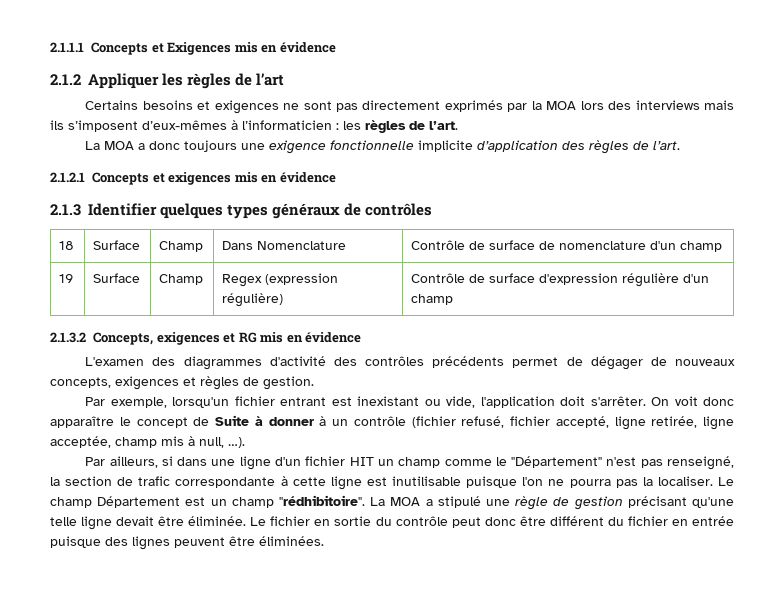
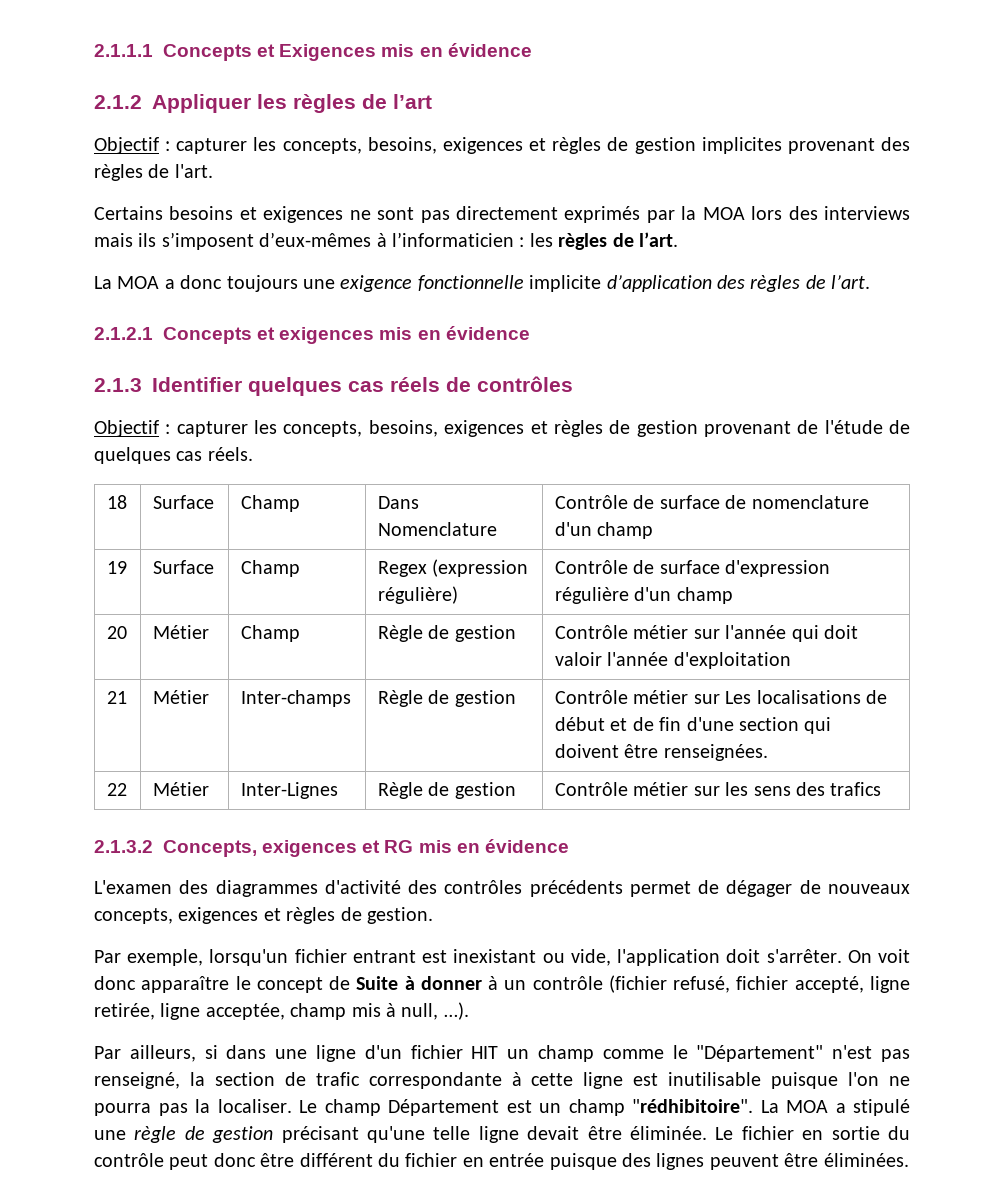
(285, 79) none -> [94,137,911,154] [94,164,213,181] // Objectif : capturer les concepts, besoins, exigences et règles de gestion implicites provenant des règles de l'art.
[227,204,341,219] types généraux -> [348,377,440,392] cas réels
(433, 209) none -> [94,420,911,437] [94,447,253,464] // Objectif : capturer les concepts, besoins, exigences et règles de gestion provenant de l'étude de quelques cas réels.
(454, 299) none -> [106,626,127,639] [152,625,209,639] [240,625,300,642] [377,625,516,642] [554,625,858,642] [554,652,791,669] [106,691,127,704] [152,690,209,704] [240,690,351,707] [377,690,516,707] [554,690,887,704] [554,717,832,734] [554,744,768,761] [106,783,127,796] [152,782,209,796] [240,782,338,799] [377,782,516,799] [554,782,882,796] // 20 | Métier | Champ | Règle de gestion | Contrôle métier sur l'année qui doit valoir l'année d'exploitation // 21 | Métier | Inter-champs | Règle de gestion | Contrôle métier sur Les localisations de début et de fin d'une section qui doivent être renseignées. // 22 | Métier | Inter-Lignes | Règle de gestion | Contrôle métier sur les sens des trafics

